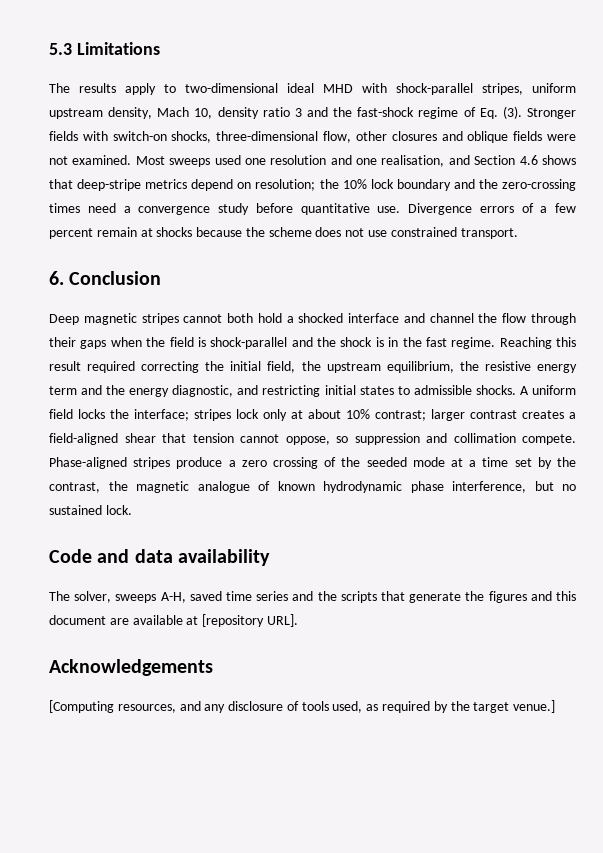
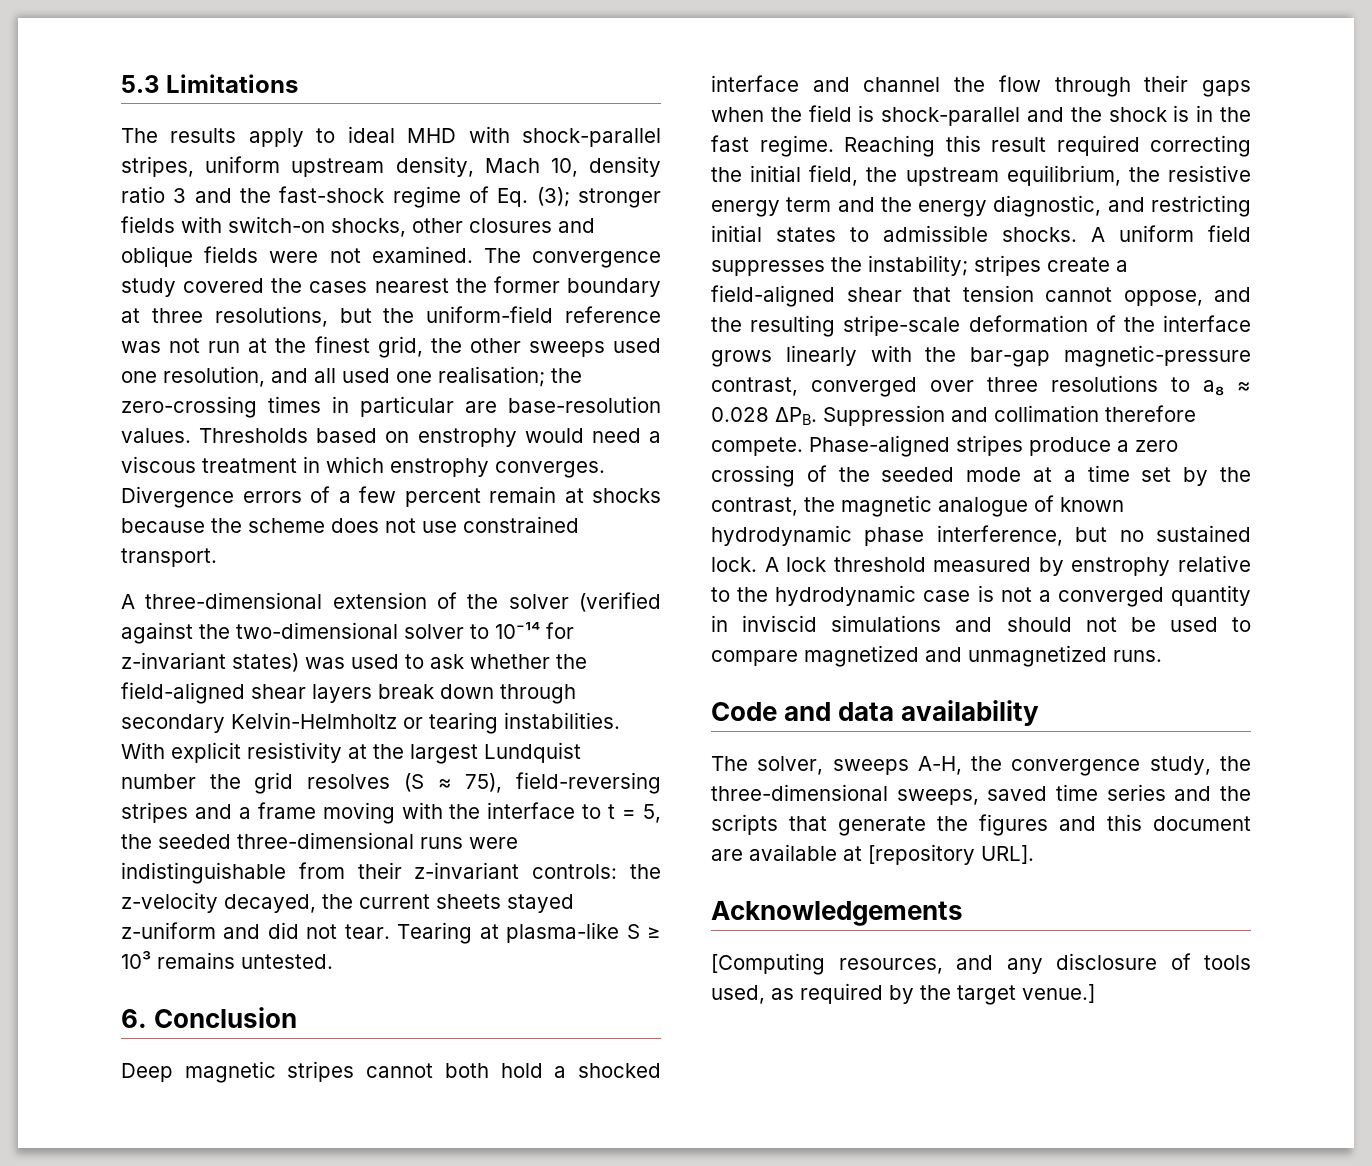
[185,83,278,93] two-dimensional -> (336, 135) none
[502,106,577,119] (3). Stronger -> [536,187,661,208] (3); stronger
[216,131,352,143] three-dimensional flow, -> (406, 227) none
[135,155,576,167] [49,179,576,191] [49,203,401,215] Most sweeps used one resolution and one realisation, and Section 4.6 shows that deep-stripe metrics depend on resolution; the 10% lock boundary and the zero-crossing times need a convergence study before quantitative use. -> [483,248,661,268] [121,276,661,297] [121,306,661,327] [121,336,661,358] [121,366,582,387] [121,396,661,418] [121,428,661,447] [121,456,605,478] The convergence study covered the cases nearest the former boundary at three resolutions, but the uniform-field reference was not run at the finest grid, the other sweeps used one resolution, and all used one realisation; the zero-crossing times in particular are base-resolution values. Thresholds based on enstrophy would need a viscous treatment in which enstrophy converges.
(518, 233) none -> [121,592,661,612] [121,622,574,644] [121,652,587,672] [121,682,576,704] [121,712,620,734] [121,742,581,764] [121,772,661,794] [121,802,662,824] [121,832,518,849] [121,862,661,884] [121,892,574,913] [121,922,662,944] [121,951,333,969] // A three-dimensional extension of the solver (verified against the two-dimensional solver to 10⁻¹⁴ for z-invariant states) was used to ask whether the field-aligned shear layers break down through secondary Kelvin-Helmholtz or tearing instabilities. With explicit resistivity at the largest Lundquist number the grid resolves (S ≈ 75), field-reversing stripes and a frame moving with the interface to t = 5, the seeded three-dimensional runs were indistinguishable from their z-invariant controls: the z-velocity decayed, the current sheets stayed z-uniform and did not tear. Tearing at plasma-like S ≥ 10³ remains untested.
[78,409,564,421] locks the interface; stripes lock only at about 10% contrast; larger contrast creates -> [711,255,1110,276] suppresses the instability; stripes create
[336,433,420,445] so suppression -> [1214,287,1251,302] [711,315,1251,337] [711,345,1251,367] [711,375,1251,397] [711,405,945,426] and the resulting stripe-scale deformation of the interface grows linearly with the bar-gap magnetic-pressure contrast, converged over three resolutions to a₈ ≈ 0.028 ΔPB. Suppression
(516, 438) none -> [1105,405,1196,422] therefore
(132, 510) none -> [764,555,1251,576] [711,585,1251,607] [711,615,1251,632] [711,645,1162,667] A lock threshold measured by enstrophy relative to the hydrodynamic case is not a converged quantity in inviscid simulations and should not be used to compare magnetized and unmagnetized runs.
(186, 597) none -> [971,756,1251,776] [711,784,979,805] the convergence study, the three-dimensional sweeps,

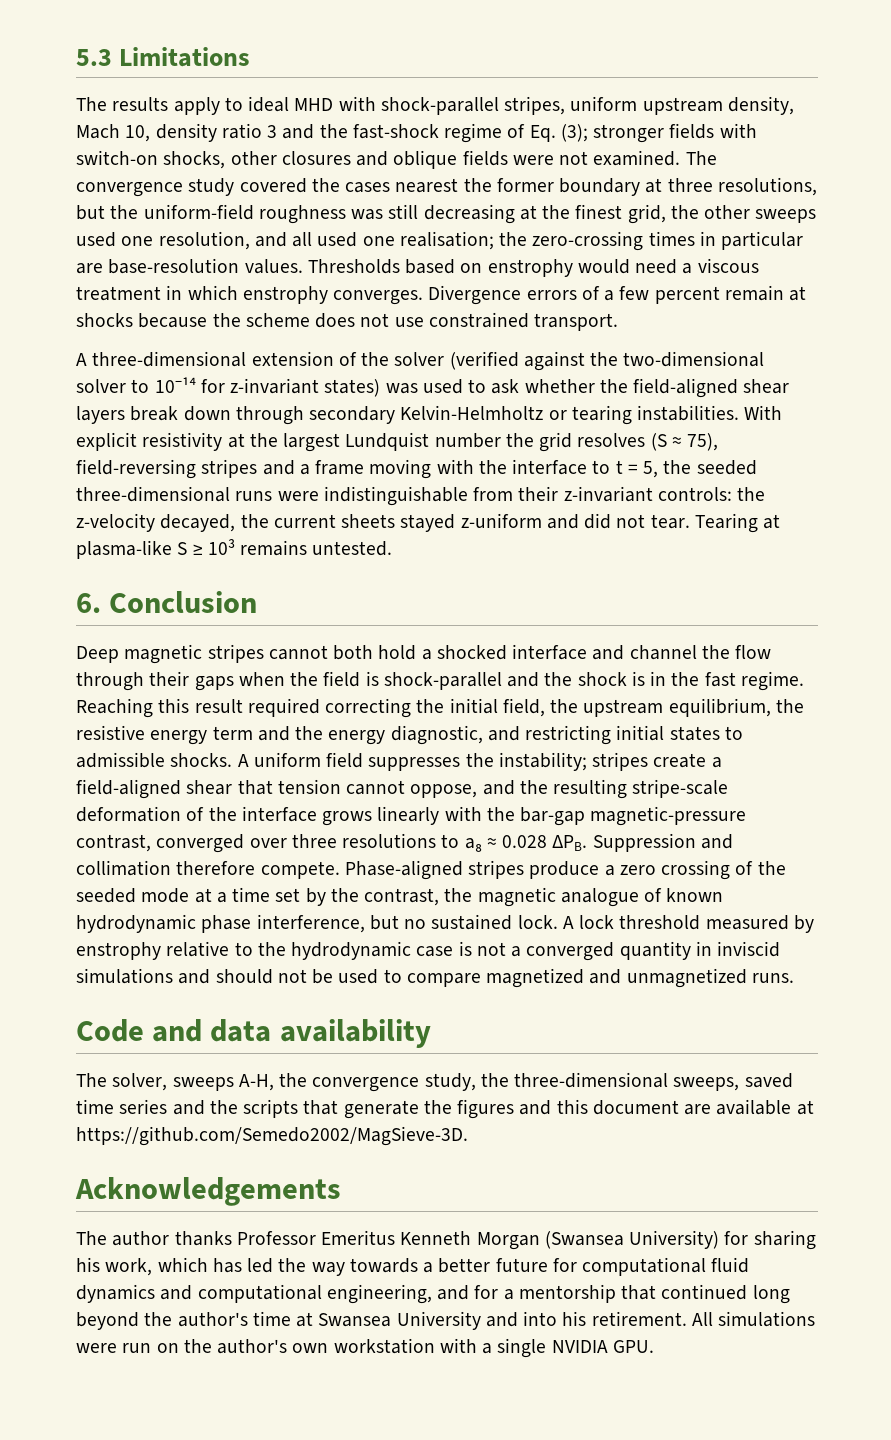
[565,306,661,323] [121,338,241,353] reference was not run -> [258,204,515,224] roughness was still decreasing
[868,844,1034,865] [repository URL]. -> [76,1126,468,1146] https://github.com/Semedo2002/MagSieve-3D.
[711,953,1251,975] [711,983,1095,1005] [Computing resources, and any disclosure of tools used, as required by the target venue.] -> [76,1230,816,1250] [76,1257,750,1276] [76,1284,790,1304] [76,1311,816,1330] [76,1338,654,1358] The author thanks Professor Emeritus Kenneth Morgan (Swansea University) for sharing his work, which has led the way towards a better future for computational fluid dynamics and computational engineering, and for a mentorship that continued long beyond the author's time at Swansea University and into his retirement. All simulations were run on the author's own workstation with a single NVIDIA GPU.

